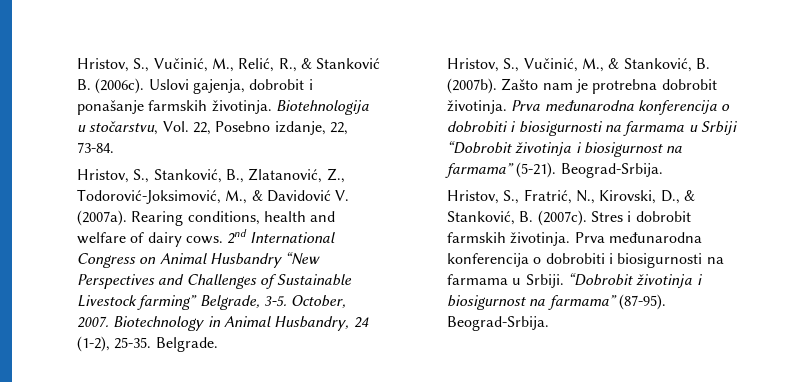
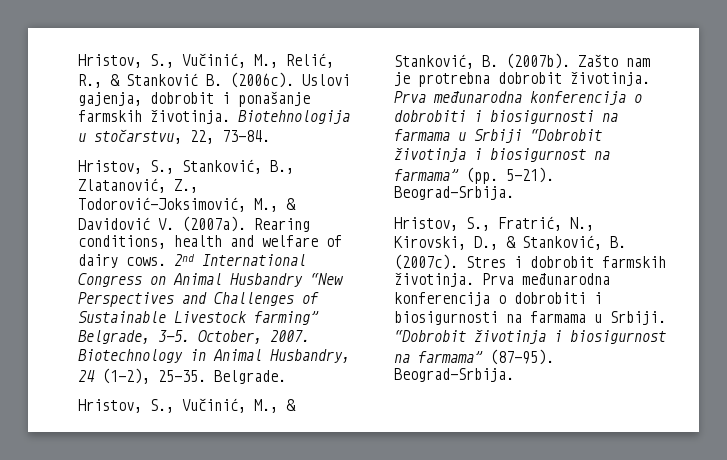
[162,121,326,135] Vol. 22, Posebno izdanje, -> (183, 136) none
[516,162,557,178] (5-21). -> [466,167,555,184] (pp. 5-21).

